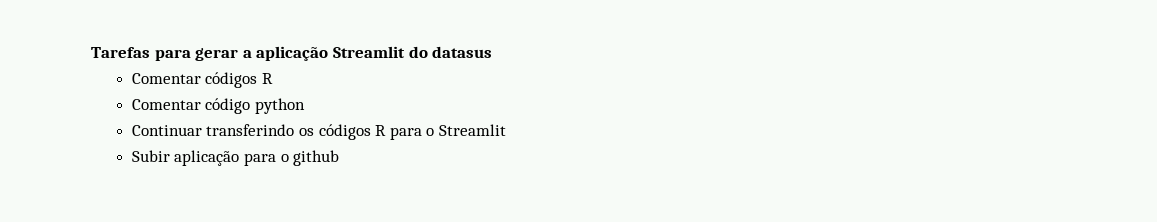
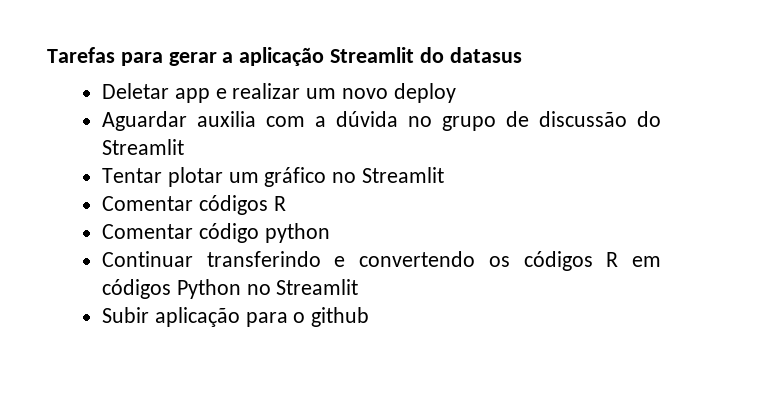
(493, 52) none -> [101,83,456,103] [101,111,661,131] [101,139,184,155] [101,167,444,187] // Deletar app e realizar um novo deploy // Aguardar auxilia com a dúvida no grupo de discussão do Streamlit // Tentar plotar um gráfico no Streamlit
(295, 130) none -> [334,251,476,267] e convertendo
[389,127,435,140] para o -> [632,256,661,267] [101,279,271,299] em códigos Python no

